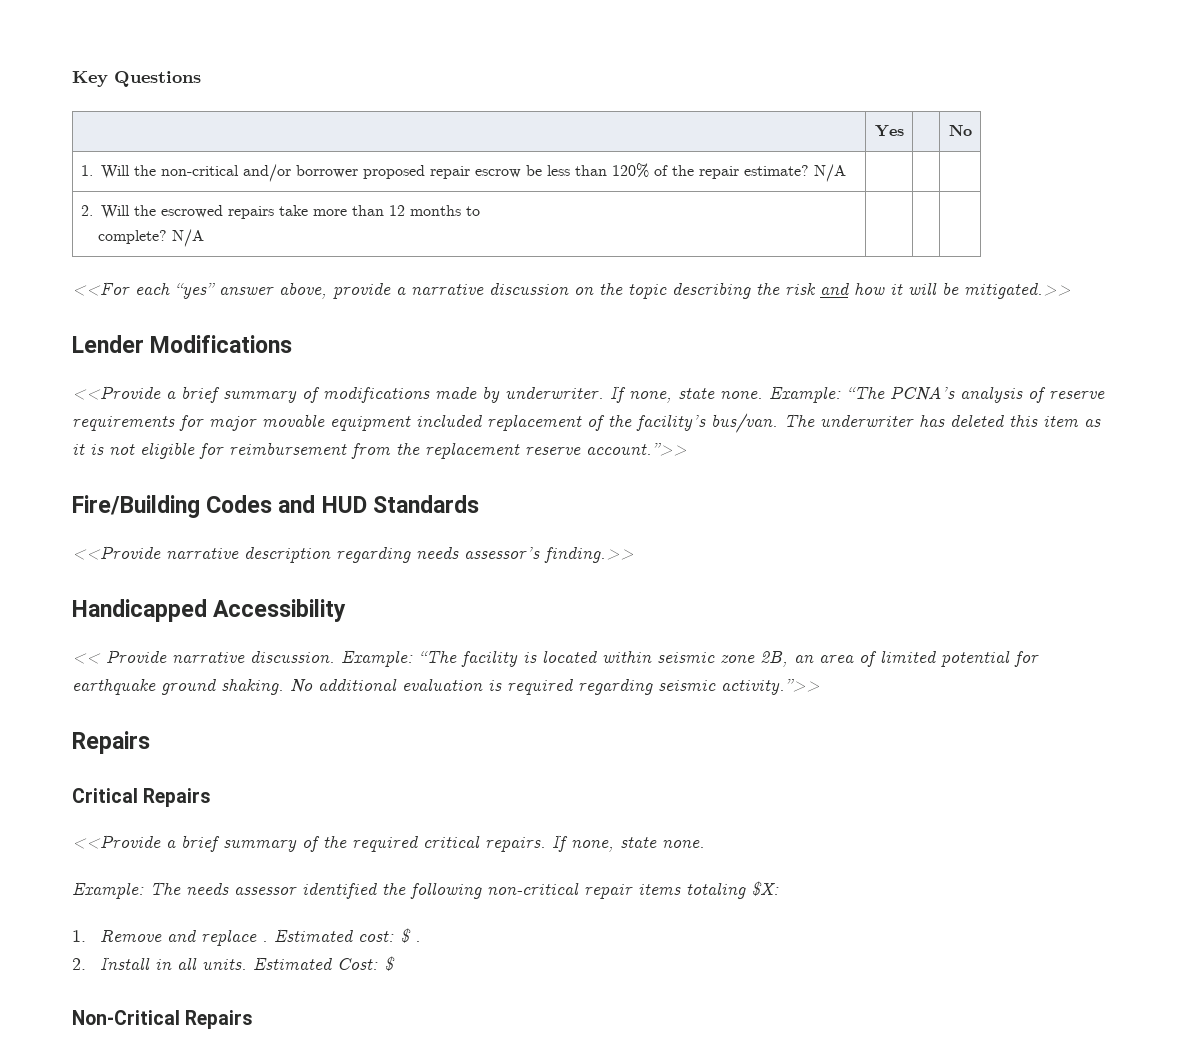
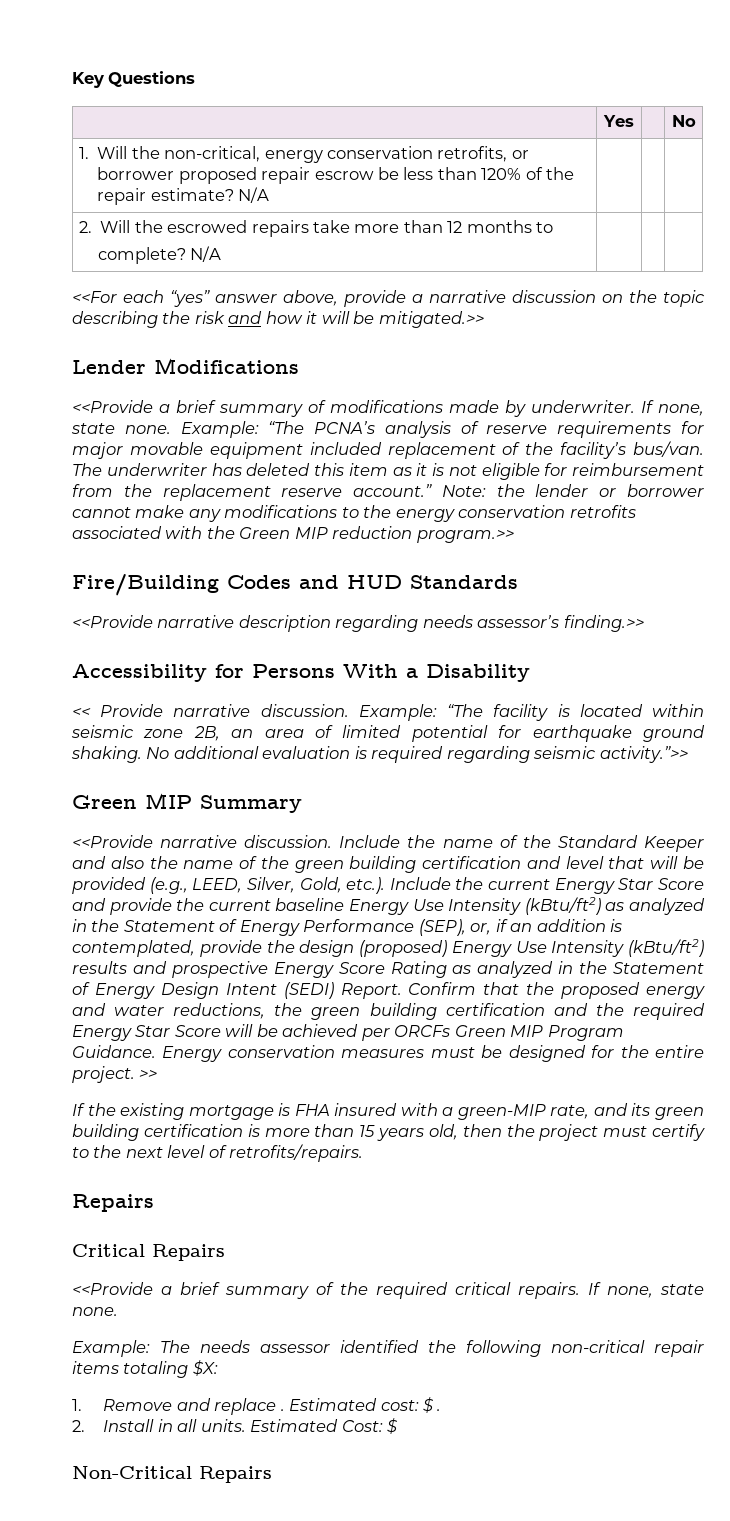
[160,164,291,182] non-critical and/or -> [164,146,529,163] non-critical, energy conservation retrofits, or
[586,443,687,456] account.”>> -> [353,484,704,497] [72,505,636,522] [72,526,514,543] account.” Note: the lender or borrower cannot make any modifications to the energy conservation retrofits associated with the Green MIP reduction program.>>
[72,599,207,622] Handicapped -> (644, 623) none
(347, 610) none -> [215,664,530,682] for Persons With a Disability
(820, 687) none -> [72,793,302,813] [72,835,704,852] [72,856,704,873] [72,877,704,894] [72,897,706,915] [72,919,623,936] [72,939,704,957] [72,961,704,978] [72,982,705,999] [72,1003,705,1020] [72,1024,624,1041] [72,1045,705,1062] [72,1066,158,1083] [72,1103,705,1120] [72,1124,705,1141] [72,1144,364,1162] // Green MIP Summary // <<Provide narrative discussion. Include the name of the Standard Keeper and also the name of the green building certification and level that will be provided (e.g., LEED, Silver, Gold, etc.). Include the current Energy Star Score and provide the current baseline Energy Use Intensity (kBtu/ft2) as analyzed in the Statement of Energy Performance (SEP), or, if an addition is contemplated, provide the design (proposed) Energy Use Intensity (kBtu/ft2) results and prospective Energy Score Rating as analyzed in the Statement of Energy Design Intent (SEDI) Report. Confirm that the proposed energy and water reductions, the green building certification and the required Energy Star Score will be achieved per ORCFs Green MIP Program Guidance. Energy conservation measures must be designed for the entire project. >> // If the existing mortgage is FHA insured with a green-MIP rate, and its green building certification is more than 15 years old, then the project must certify to the next level of retrofits/repairs.

